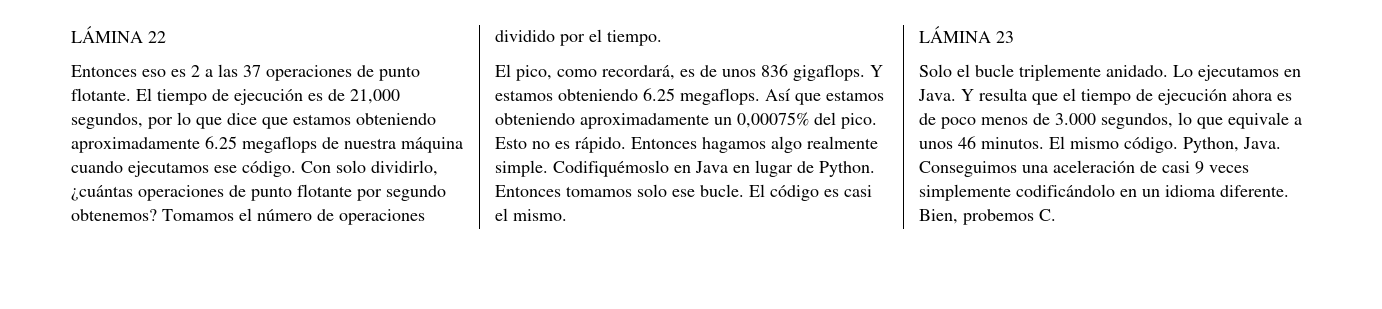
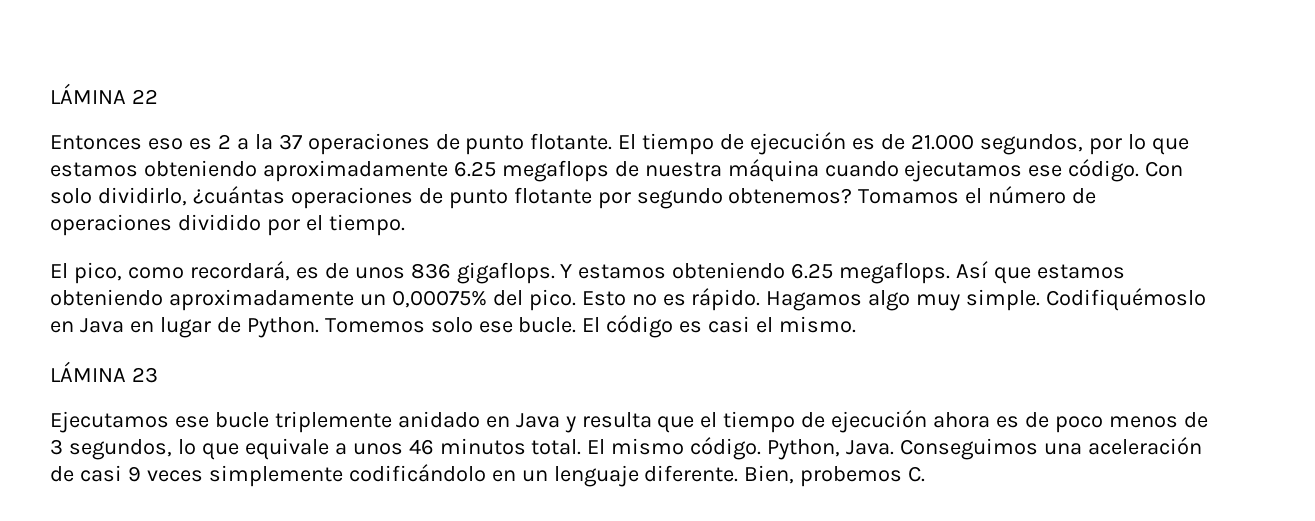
[218,64,238,77] las -> [254,134,273,150] la
[350,89,400,104] 21,000 -> [910,134,974,150] 21.000
[227,113,288,129] dice que -> (1189, 146) none
[631,136,878,153] Entonces hagamos algo realmente -> [766,290,961,311] Hagamos algo muy
[495,185,632,197] Entonces tomamos -> [324,318,425,333] Tomemos
[919,64,1301,81] [918,89,974,101] Solo el bucle triplemente anidado. Lo ejecutamos en Java. Y -> [50,411,576,433] Ejecutamos ese bucle triplemente anidado en Java y
[1055,113,1096,125] 3.000 -> [50,439,63,455] 3
[981,137,1044,149] minutos. -> [439,438,582,455] minutos total.
[1165,185,1215,197] idioma -> [553,465,639,487] lenguaje

